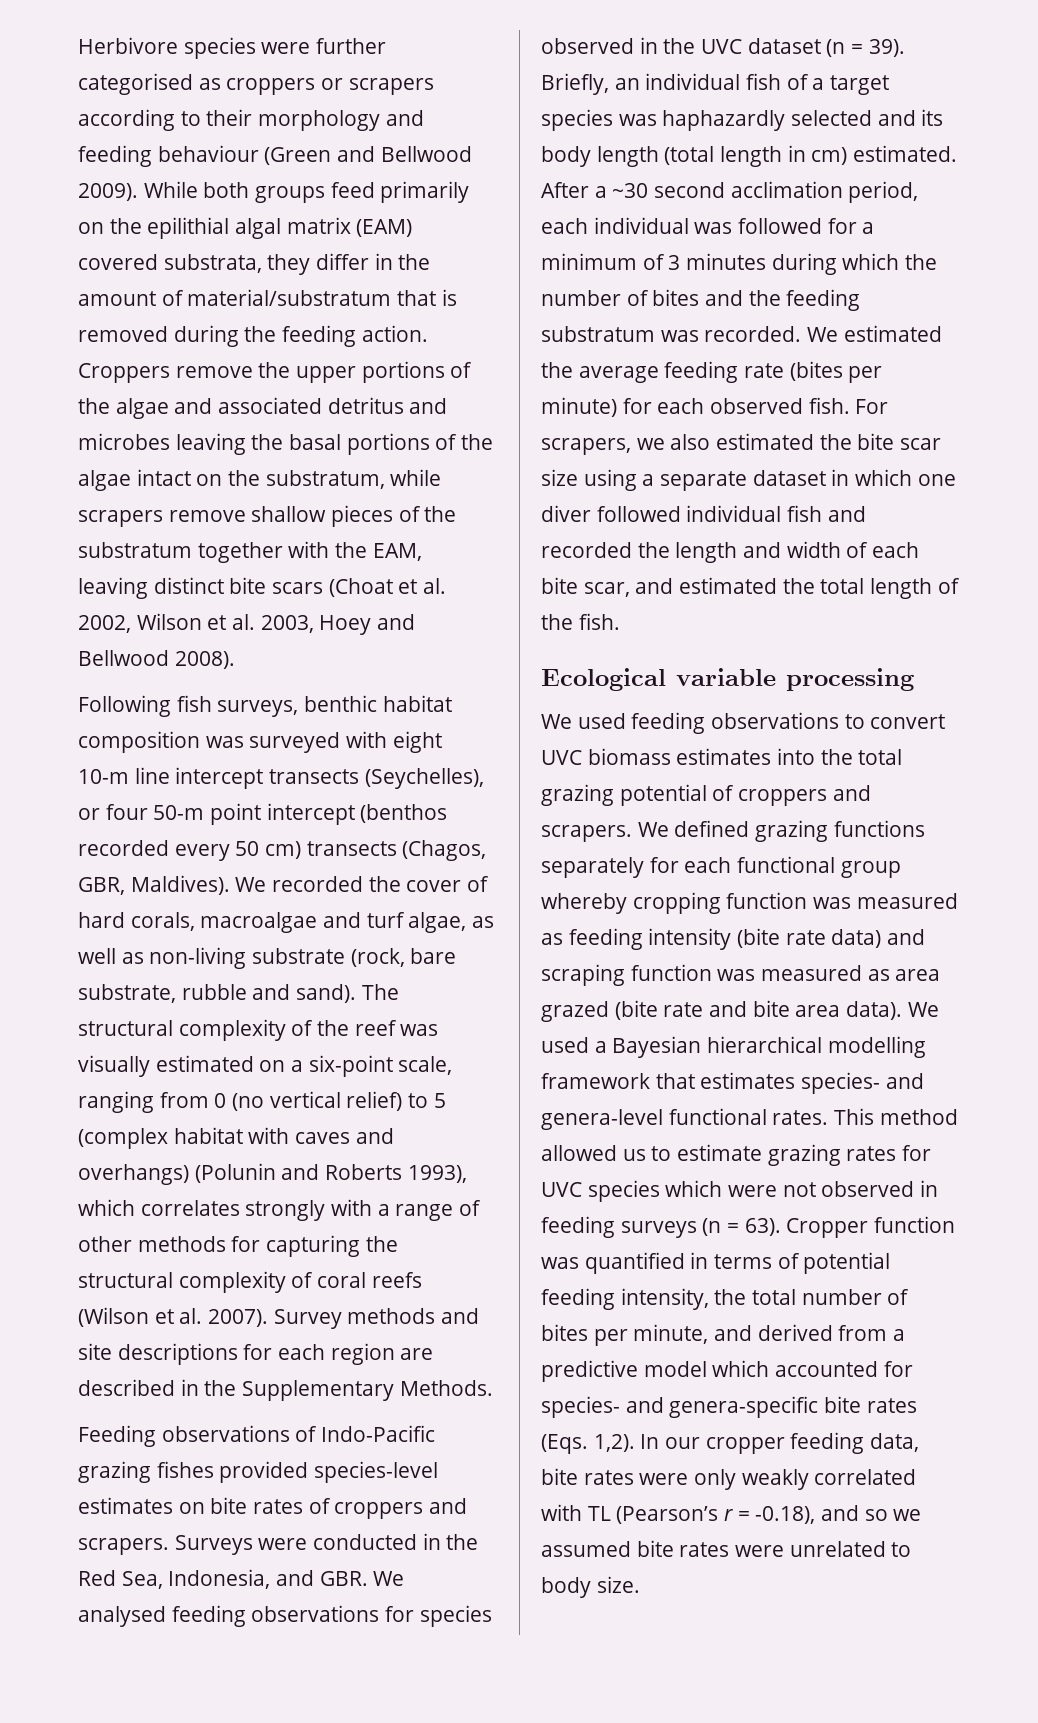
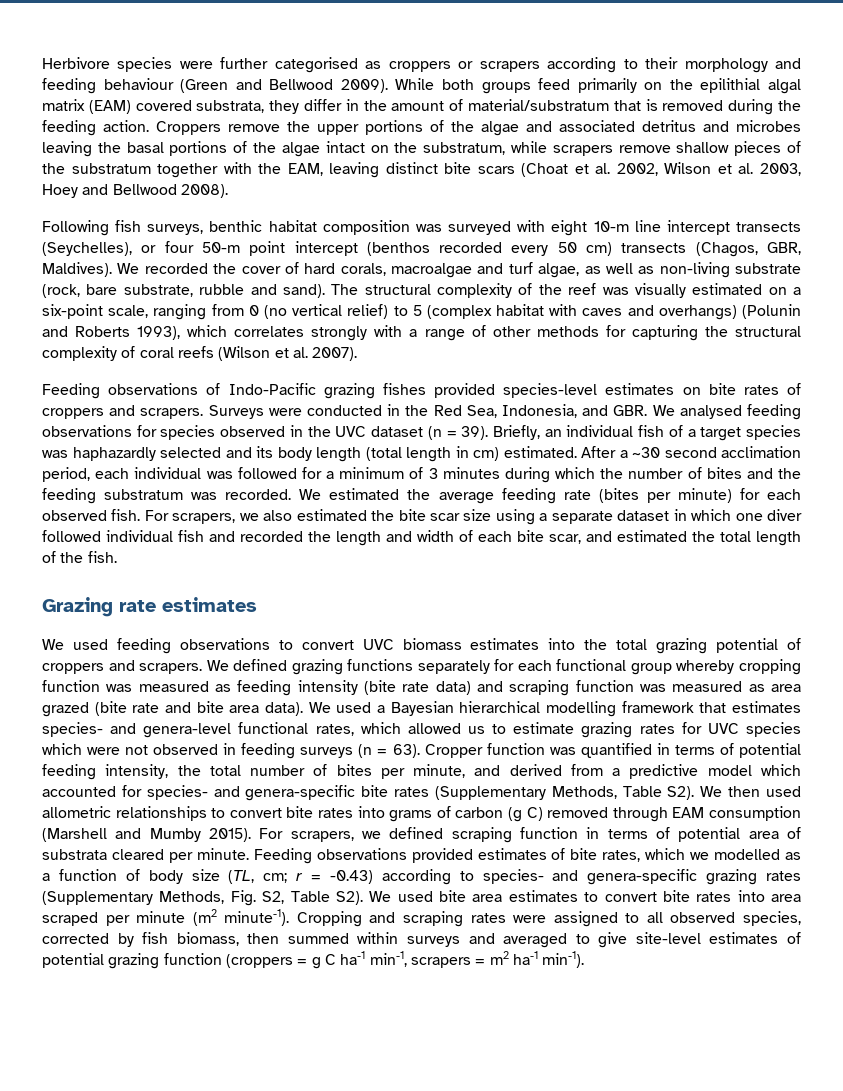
[273,1308,480,1329] [78,1343,434,1365] [78,1379,493,1401] Survey methods and site descriptions for each region are described in the Supplementary Methods. -> (358, 354) none
[541,668,914,691] Ecological variable processing -> [42,597,257,617] Grazing rate estimates
[772,1108,958,1125] rates. This method -> [315,722,401,736] rates, which
[541,1432,920,1454] [541,1468,917,1490] [541,1504,922,1524] [541,1540,912,1557] [541,1576,640,1598] (Eqs. 1,2). In our cropper feeding data, bite rates were only weakly correlated with TL (Pearson’s r = -0.18), and so we assumed bite rates were unrelated to body size. -> [434,786,801,800] [42,806,802,822] [42,827,802,843] [42,848,802,864] [42,869,801,885] [42,890,801,906] [42,909,801,927] [42,932,801,948] [42,951,585,969] (Supplementary Methods, Table S2). We then used allometric relationships to convert bite rates into grams of carbon (g C) removed through EAM consumption (Marshell and Mumby 2015). For scrapers, we defined scraping function in terms of potential area of substrata cleared per minute. Feeding observations provided estimates of bite rates, which we modelled as a function of body size (TL, cm; r = -0.43) according to species- and genera-specific grazing rates (Supplementary Methods, Fig. S2, Table S2). We used bite area estimates to convert bite rates into area scraped per minute (m2 minute-1). Cropping and scraping rates were assigned to all observed species, corrected by fish biomass, then summed within surveys and averaged to give site-level estimates of potential grazing function (croppers = g C ha-1 min-1, scrapers = m2 ha-1 min-1).

